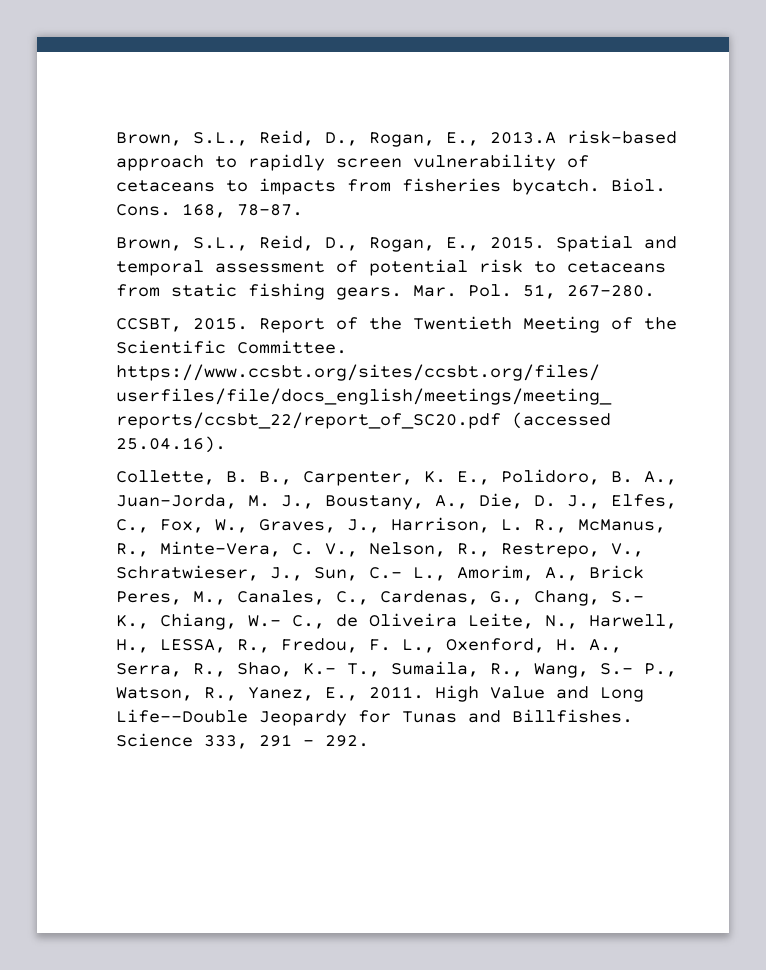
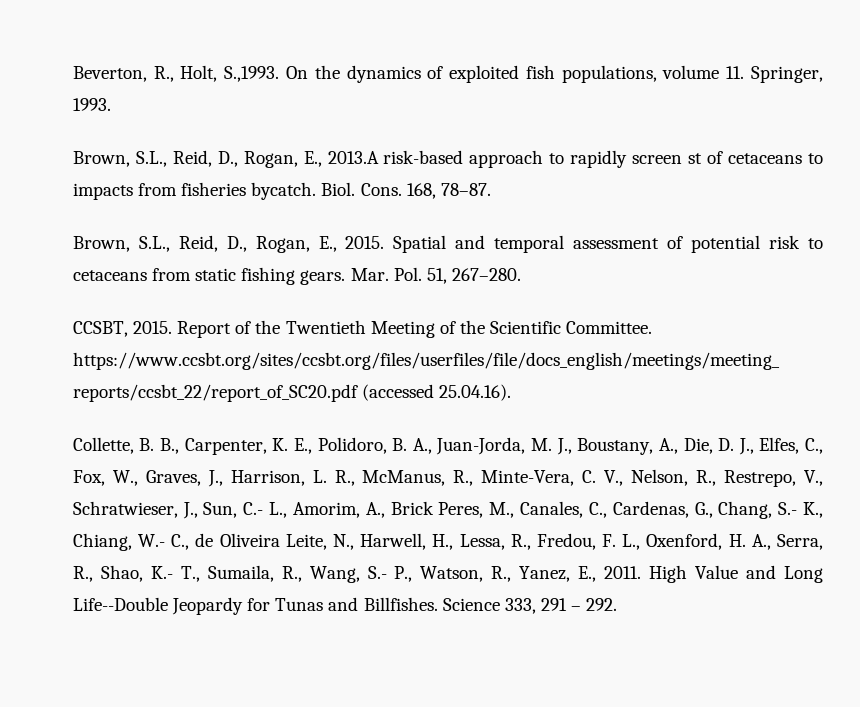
(116, 139) none -> [72,65,823,83] [72,98,111,111] Beverton, R., Holt, S.,1993. On the dynamics of exploited fish populations, volume 11. Springer, 1993. //
[413,154,557,171] vulnerability -> [688,153,703,164] st
[160,639,227,653] LESSA, -> [459,534,505,550] Lessa,

